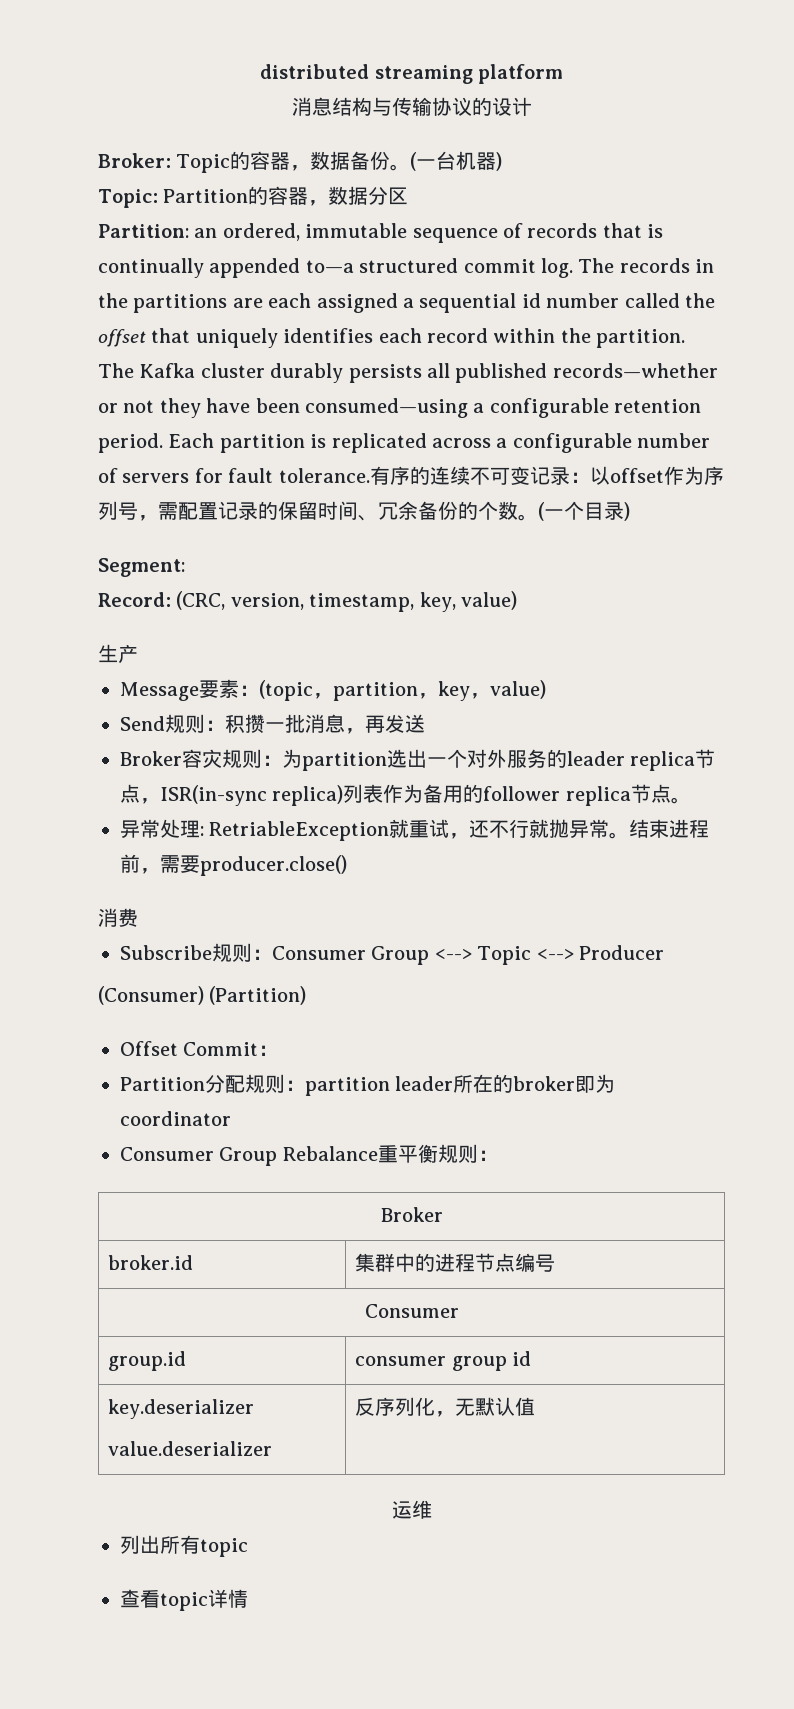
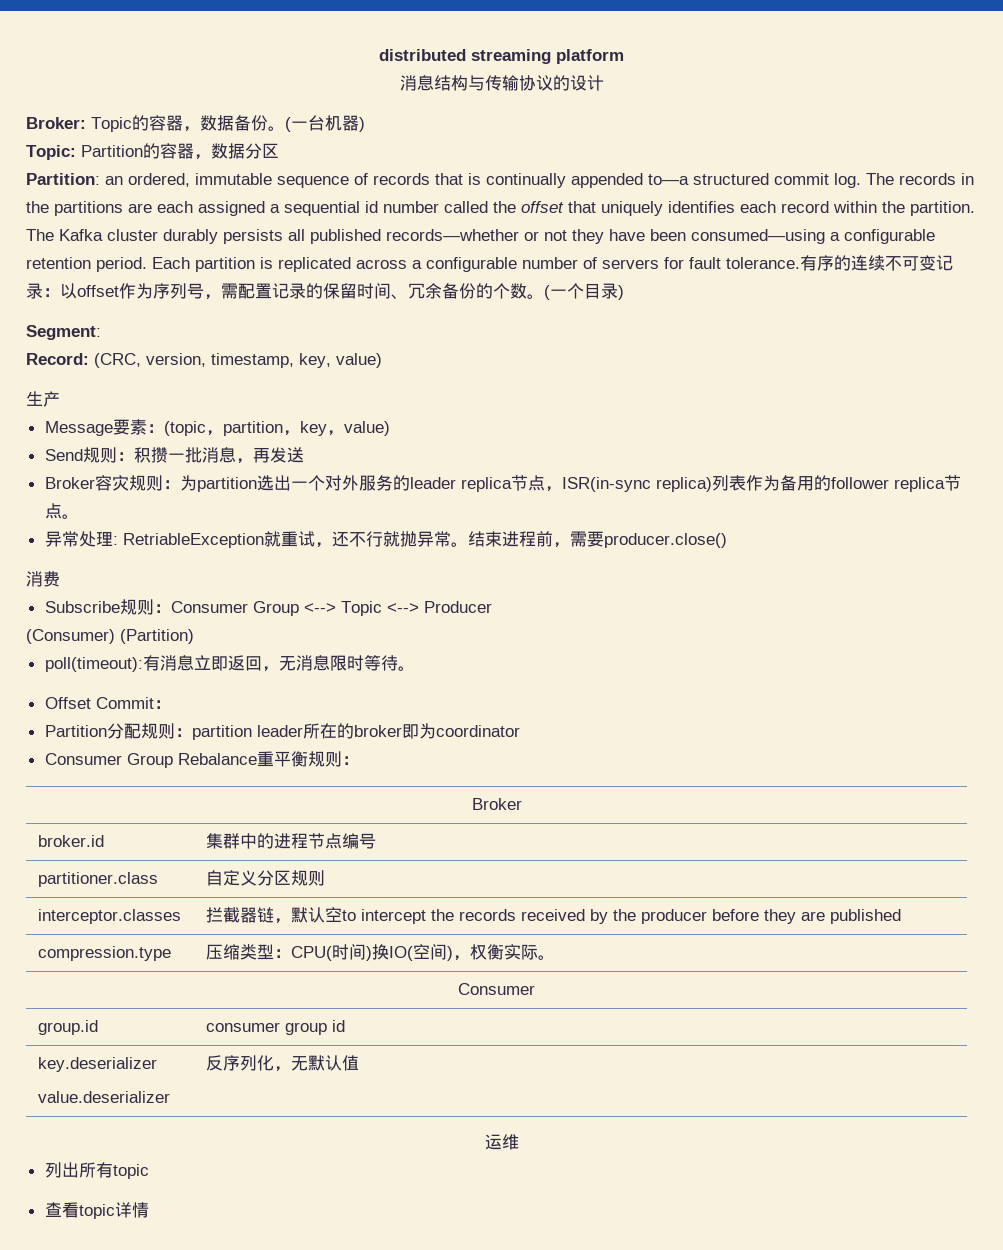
(307, 995) none -> [44,655,415,672] // poll(timeout):有消息立即返回，无消息限时等待。
(556, 1263) none -> [38,872,159,887] [206,870,326,886] [38,909,182,924] [206,907,902,924] [38,946,172,961] [206,944,556,961] // partitioner.class | 自定义分区规则 // interceptor.classes | 拦截器链，默认空to intercept the records received by the producer before they are published // compression.type | 压缩类型：CPU(时间)换IO(空间)，权衡实际。

